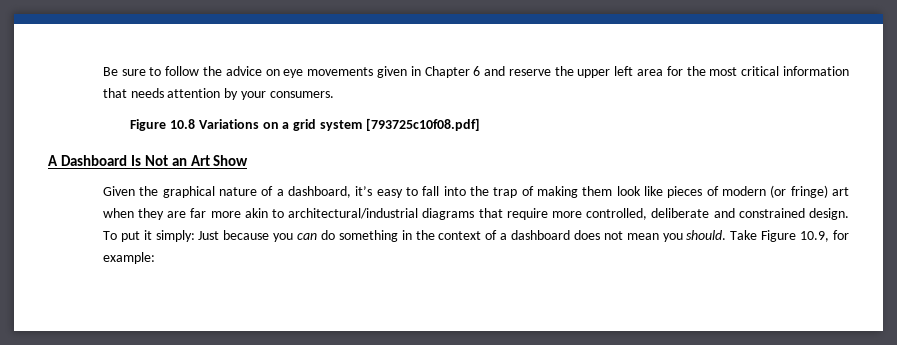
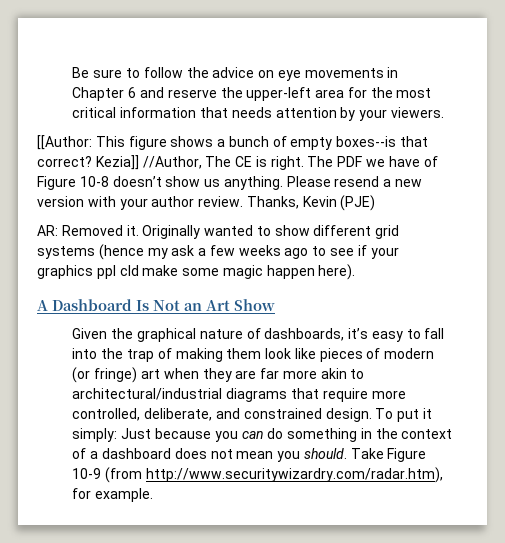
[376,66,407,78] given -> (384, 73) none
[577,66,634,78] upper left -> [246,87,312,101] upper-left
[269,91,334,98] [130,118,480,131] consumers. // Figure 10.8 Variations on a grid system [793725c10f08.pdf] -> [390,107,444,118] [37,135,429,150] [37,155,438,170] [37,176,423,190] [37,195,376,211] [37,225,400,239] [37,244,399,260] [37,264,356,280] viewers. // [[Author: This figure shows a bunch of empty boxes--is that correct? Kezia]] //Author, The CE is right. The PDF we have of Figure 10-8 doesn’t show us anything. Please resend a new version with your author review. Thanks, Kevin (PJE) // AR: Removed it. Originally wanted to show different grid systems (hence my ask a few weeks ago to see if your graphics ppl cld make some magic happen here).
[276,186,351,198] a dashboard, -> [264,328,345,341] dashboards,
[651,208,710,218] deliberate -> [144,408,213,421] deliberate,
[800,230,849,242] [102,252,155,264] 10.9, for example: -> [72,467,443,483] [72,488,154,502] 10-9 (from http://www.securitywizardry.com/radar.htm), for example.

